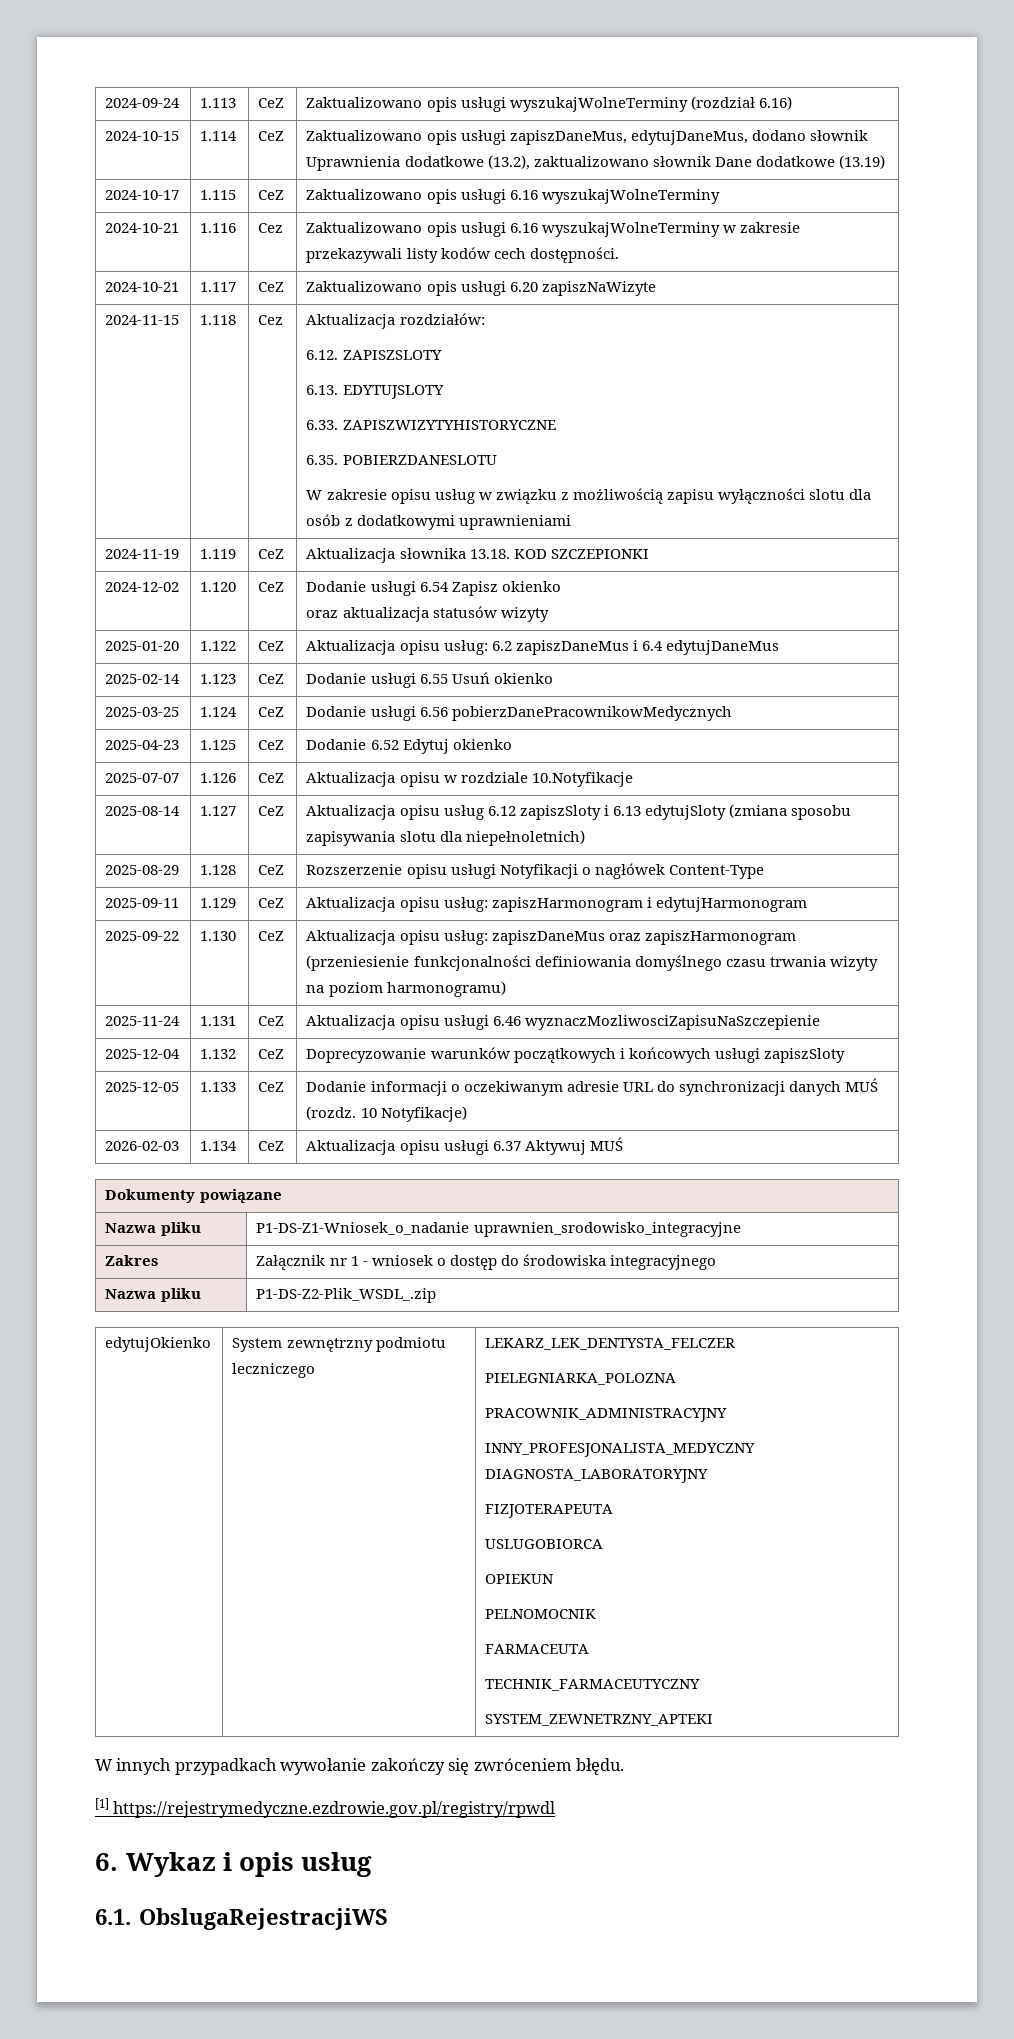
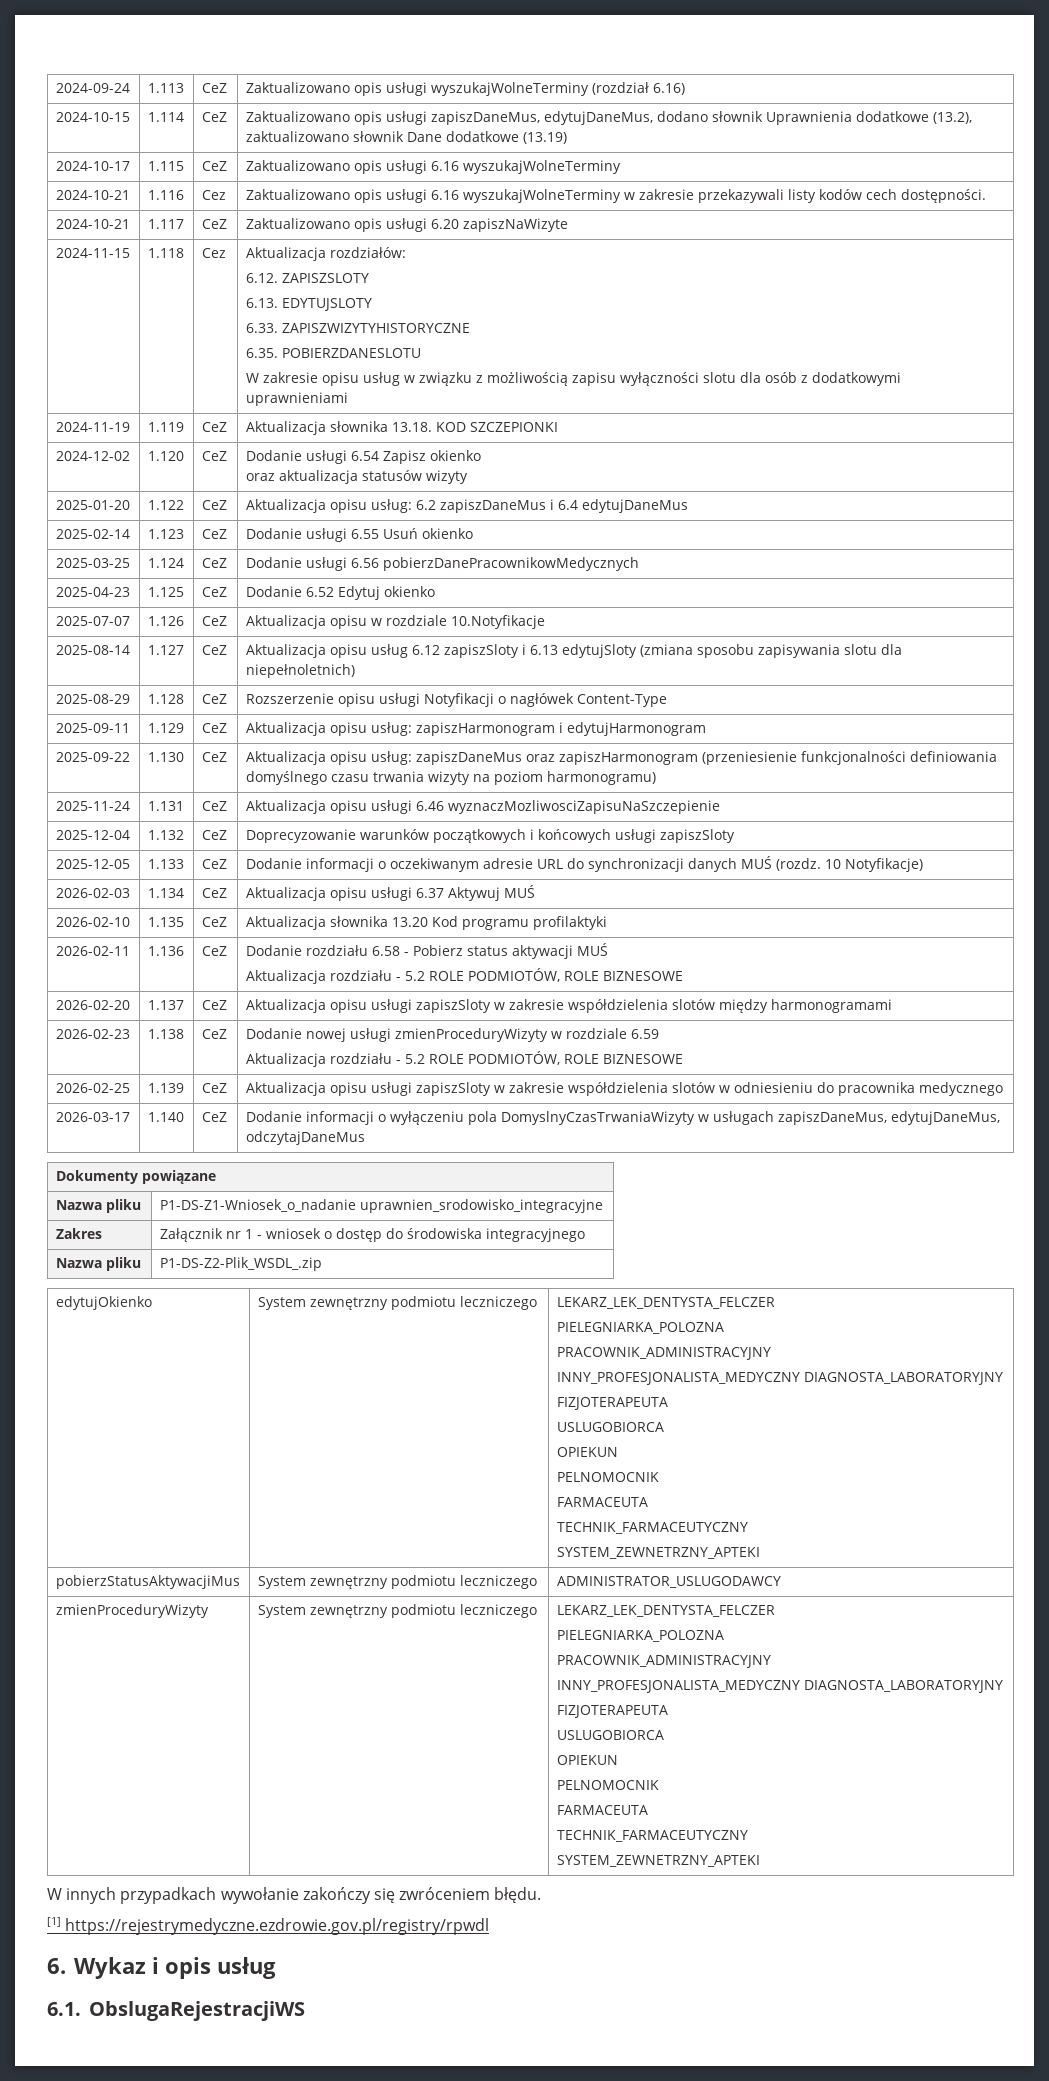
(623, 1144) none -> [55,917,130,927] [147,917,184,927] [201,917,227,927] [245,916,607,930] [55,946,130,956] [147,946,184,956] [201,946,227,956] [245,943,608,959] [245,968,683,984] [55,1000,130,1010] [147,1000,184,1010] [201,1000,227,1010] [245,999,892,1013] [55,1029,130,1039] [147,1029,184,1039] [201,1029,227,1039] [245,1028,659,1042] [245,1051,683,1067] [55,1083,130,1093] [147,1083,184,1093] [201,1083,227,1093] [245,1082,1003,1096] [55,1112,130,1122] [147,1112,184,1122] [201,1112,227,1122] [245,1111,1000,1125] [245,1131,365,1145] // 2026-02-10 | 1.135 | CeZ | Aktualizacja słownika 13.20 Kod programu profilaktyki // 2026-02-11 | 1.136 | CeZ | Dodanie rozdziału 6.58 - Pobierz status aktywacji MUŚ // Aktualizacja rozdziału - 5.2 ROLE PODMIOTÓW, ROLE BIZNESOWE // 2026-02-20 | 1.137 | CeZ | Aktualizacja opisu usługi zapiszSloty w zakresie współdzielenia slotów między harmonogramami // 2026-02-23 | 1.138 | CeZ | Dodanie nowej usługi zmienProceduryWizyty w rozdziale 6.59 // Aktualizacja rozdziału - 5.2 ROLE PODMIOTÓW, ROLE BIZNESOWE // 2026-02-25 | 1.139 | CeZ | Aktualizacja opisu usługi zapiszSloty w zakresie współdzielenia slotów w odniesieniu do pracownika medycznego // 2026-03-17 | 1.140 | CeZ | Dodanie informacji o wyłączeniu pola DomyslnyCzasTrwaniaWizyty w usługach zapiszDaneMus, edytujDaneMus, odczytajDaneMus
(714, 1720) none -> [55,1575,240,1589] [257,1575,537,1589] [556,1576,781,1588] [55,1604,209,1618] [257,1604,537,1618] [556,1605,775,1617] [556,1630,724,1642] [556,1655,771,1668] [556,1680,1003,1693] [556,1705,668,1718] [556,1730,664,1740] [556,1755,618,1765] [556,1780,659,1790] [556,1805,648,1815] [556,1830,748,1842] [556,1855,760,1867] // pobierzStatusAktywacjiMus | System zewnętrzny podmiotu leczniczego | ADMINISTRATOR_USLUGODAWCY // zmienProceduryWizyty | System zewnętrzny podmiotu leczniczego | LEKARZ_LEK_DENTYSTA_FELCZER // PIELEGNIARKA_POLOZNA // PRACOWNIK_ADMINISTRACYJNY // INNY_PROFESJONALISTA_MEDYCZNY DIAGNOSTA_LABORATORYJNY // FIZJOTERAPEUTA // USLUGOBIORCA // OPIEKUN // PELNOMOCNIK // FARMACEUTA // TECHNIK_FARMACEUTYCZNY // SYSTEM_ZEWNETRZNY_APTEKI

